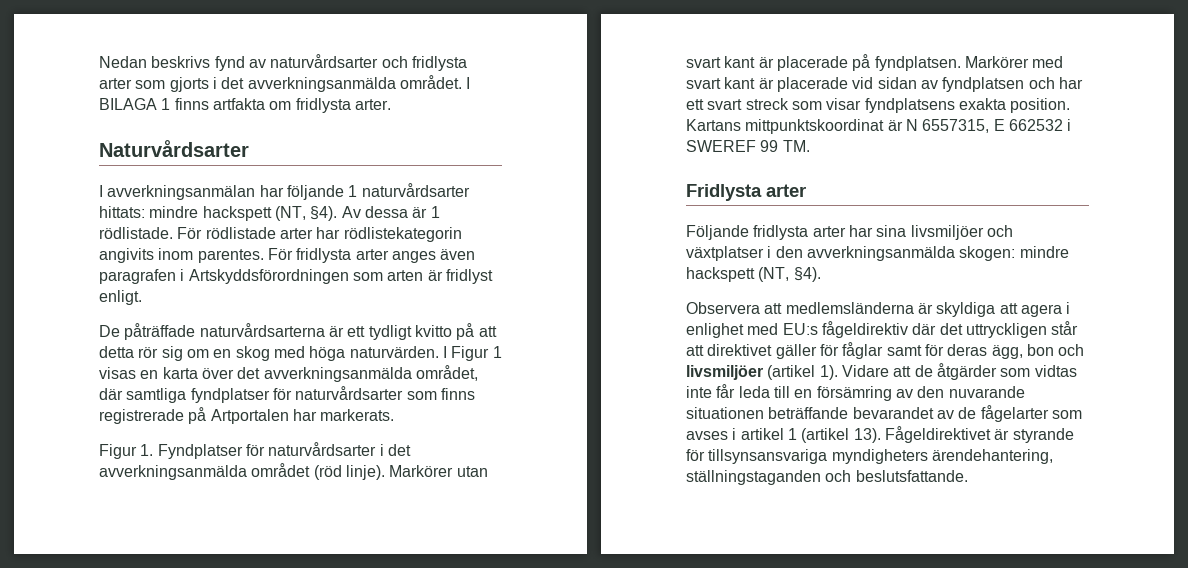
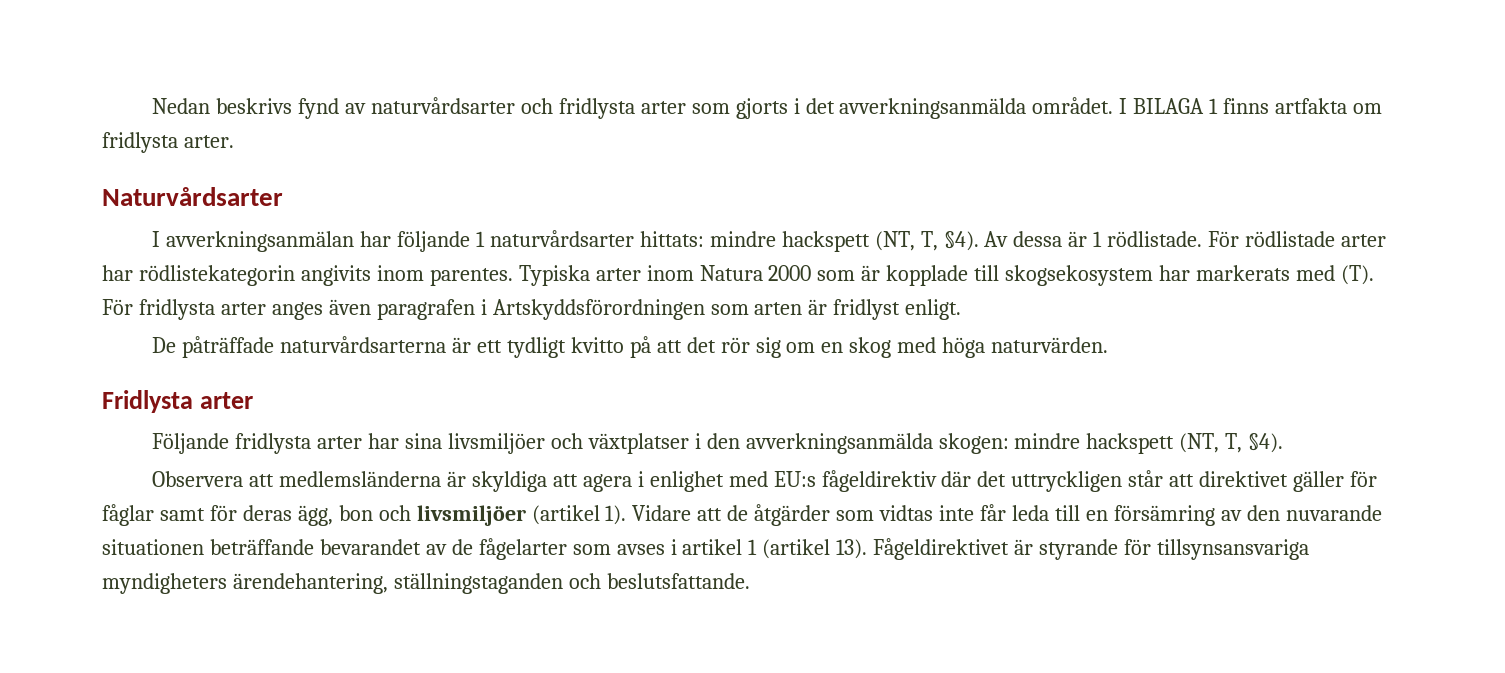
(306, 213) none -> [920,231,938,251] T,
(264, 256) none -> [518,265,1374,286] Typiska arter inom Natura 2000 som är kopplade till skogsekosystem har markerats med (T).
[99,346,134,358] detta -> [686,337,716,353] det
[442,346,502,361] [99,365,478,382] [99,386,475,403] [99,407,395,424] [99,442,411,459] [99,463,488,480] [686,54,1064,71] [686,77,1083,92] [686,98,1071,113] [686,119,1072,134] [686,140,810,152] I Figur 1 visas en karta över det avverkningsanmälda området, där samtliga fyndplatser för naturvårdsarter som finns registrerade på Artportalen har markerats. // Figur 1. Fyndplatser för naturvårdsarter i det avverkningsanmälda området (röd linje). Markörer utan svart kant är placerade på fyndplatsen. Markörer med svart kant är placerade vid sidan av fyndplatsen och har ett svart streck som visar fyndplatsens exakta position. Kartans mittpunktskoordinat är N 6557315, E 662532 i SWEREF 99 TM. -> (1109, 345) none
(790, 274) none -> [1225,433,1243,453] T,

